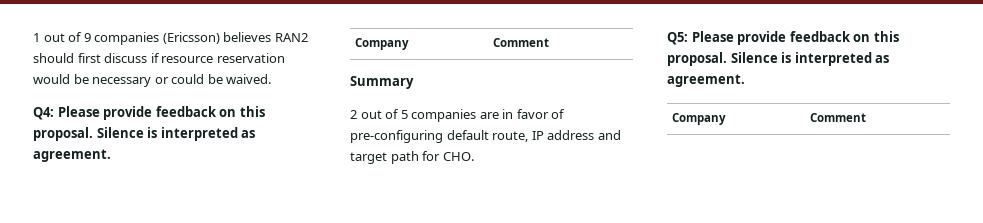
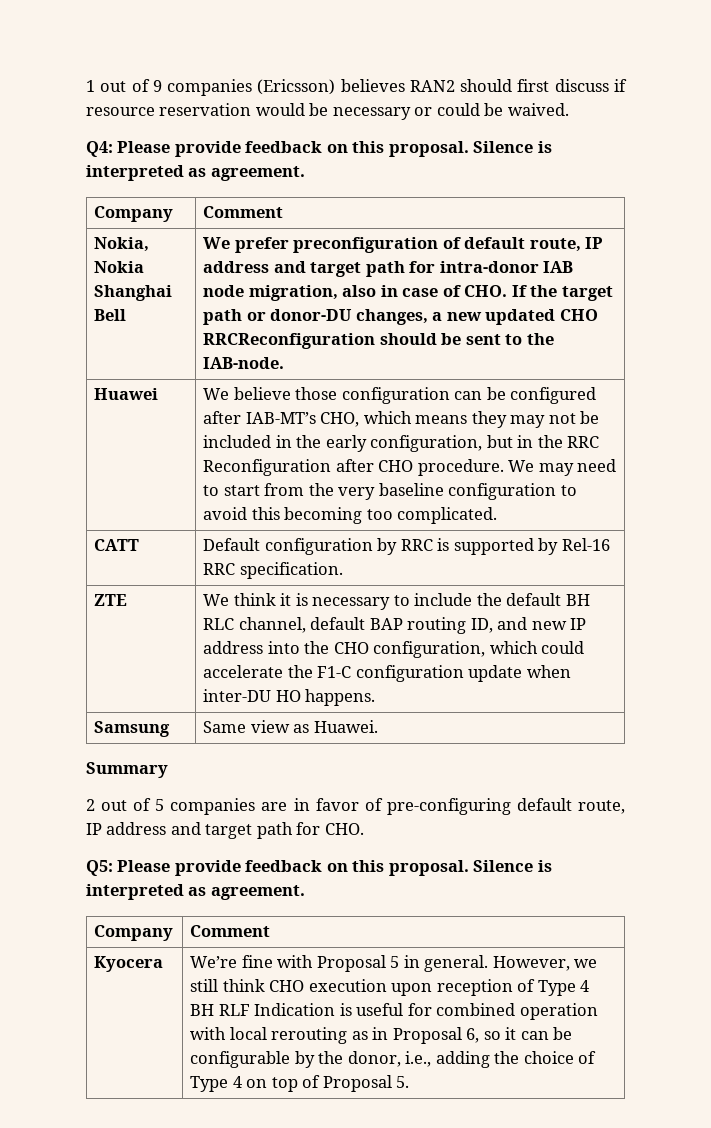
(550, 42) none -> [94,237,150,252] [94,261,145,273] [94,285,173,301] [94,309,127,321] [203,237,604,253] [203,261,574,277] [203,285,613,301] [203,309,598,325] [203,333,554,349] [203,357,285,369] [94,388,159,400] [203,387,597,404] [203,411,600,428] [203,435,600,452] [203,459,617,476] [203,483,577,500] [203,507,498,524] [94,539,140,551] [203,538,610,555] [203,562,343,579] [94,594,128,606] [203,593,590,610] [203,617,587,634] [203,641,585,658] [203,665,571,682] [203,689,376,706] [94,721,171,737] [203,720,378,733] // Nokia, Nokia Shanghai Bell | We prefer preconfiguration of default route, IP address and target path for intra-donor IAB node migration, also in case of CHO. If the target path or donor-DU changes, a new updated CHO RRCReconfiguration should be sent to the IAB-node. // Huawei | We believe those configuration can be configured after IAB-MT’s CHO, which means they may not be included in the early configuration, but in the RRC Reconfiguration after CHO procedure. We may need to start from the very baseline configuration to avoid this becoming too complicated. // CATT | Default configuration by RRC is supported by Rel-16 RRC specification. // ZTE | We think it is necessary to include the default BH RLC channel, default BAP routing ID, and new IP address into the CHO configuration, which could accelerate the F1-C configuration update when inter-DU HO happens. // Samsung | Same view as Huawei.
(867, 117) none -> [94,956,164,972] [190,955,598,972] [190,979,590,996] [190,1003,598,1020] [190,1027,572,1044] [190,1051,597,1068] [190,1075,410,1092] // Kyocera | We’re fine with Proposal 5 in general. However, we still think CHO execution upon reception of Type 4 BH RLF Indication is useful for combined operation with local rerouting as in Proposal 6, so it can be configurable by the donor, i.e., adding the choice of Type 4 on top of Proposal 5.

